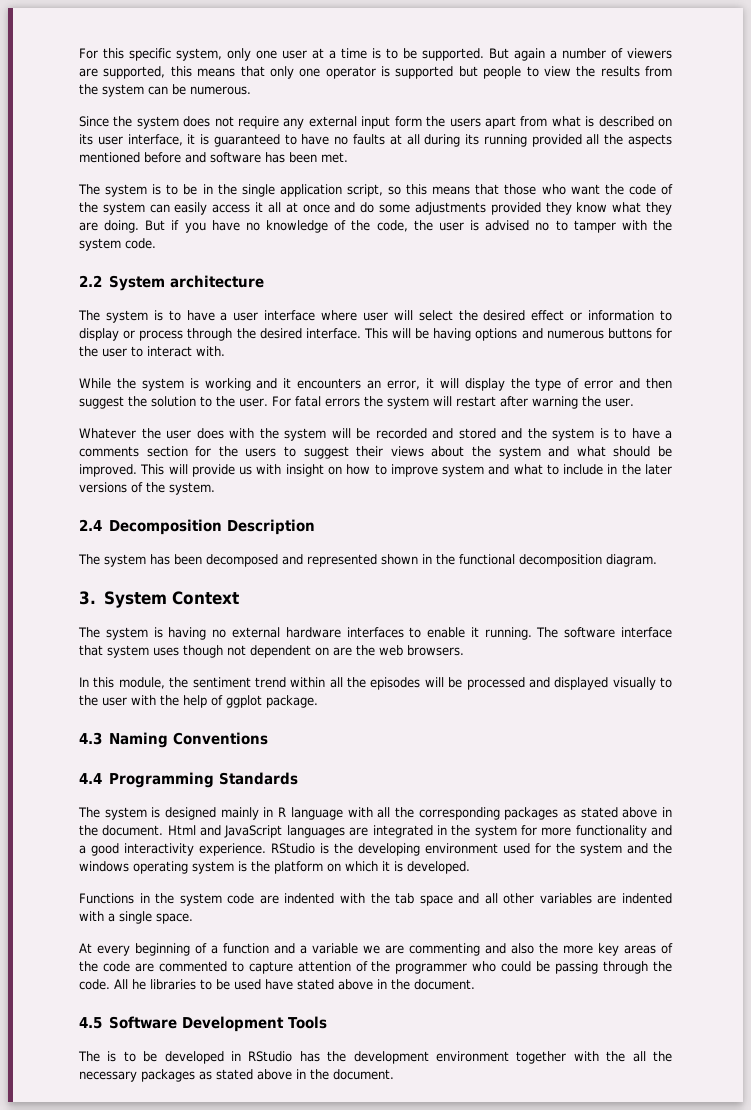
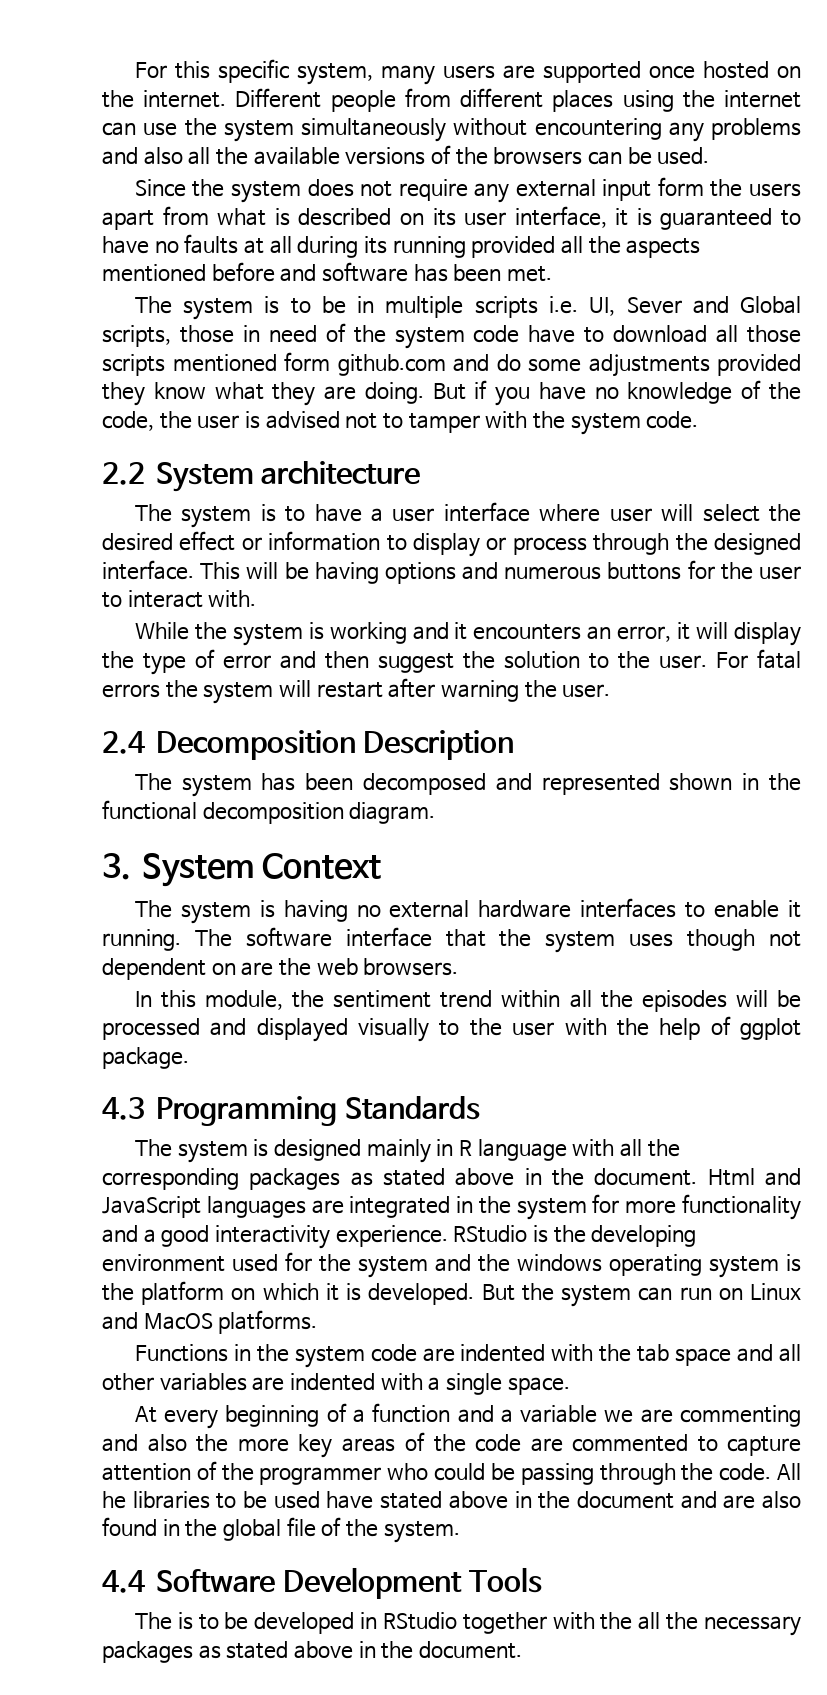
[227,48,672,61] [79,66,672,79] [79,84,144,97] only one user at a time is to be supported. But again a number of viewers are supported, this means that only one operator is supported but people to view the results from the system -> [380,61,801,85] [102,88,801,112] [102,118,802,142] [102,145,583,165] many users are supported once hosted on the internet. Different people from different places using the internet can use the system simultaneously without encountering any problems and also all the available versions of the browsers
[190,86,251,95] numerous. -> [657,147,710,165] used.
[217,184,673,197] [79,202,330,215] the single application script, so this means that those who want the code of the system can easily access it all at once -> [385,296,801,318] [102,323,801,349] [102,352,446,376] multiple scripts i.e. UI, Sever and Global scripts, those in need of the system code have to download all those scripts mentioned form github.com
[535,222,550,231] no -> [345,413,378,429] not
[259,328,302,339] desired -> [714,533,801,555] designed
[79,428,672,441] [79,446,673,459] [79,464,672,477] [79,482,215,495] // Whatever the user does with the system will be recorded and stored and the system is to have a comments section for the users to suggest their views about the system and what should be improved. This will provide us with insight on how to improve system and what to include in the later versions of the system. -> (611, 691) none
(103, 650) none -> [499,929,532,947] the
[108,732,268,748] [79,773,102,784] Naming Conventions // 4.4 -> (145, 1108) none
(470, 867) none -> [481,1283,802,1307] [102,1310,318,1334] But the system can run on Linux and MacOS platforms.
[414,979,475,990] [79,1017,102,1029] document. // 4.5 -> [576,1491,801,1509] [102,1517,460,1543] [102,1570,145,1593] document and are also found in the global file of the system. // 4.4
[299,1051,509,1064] has the development environment -> (457, 1621) none

